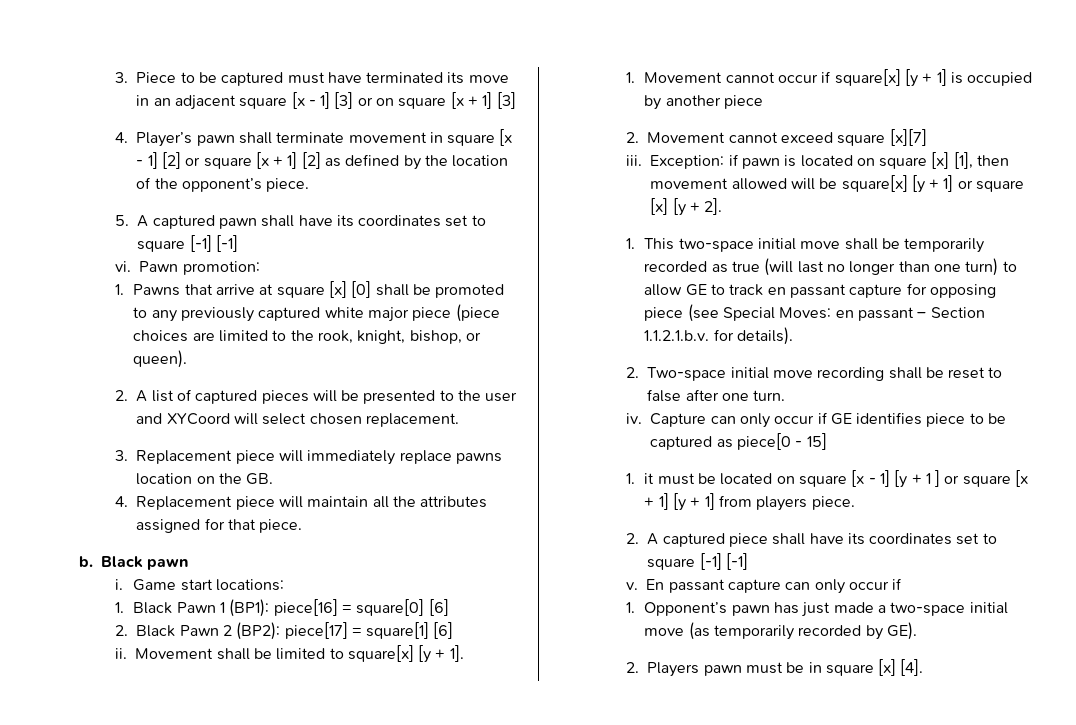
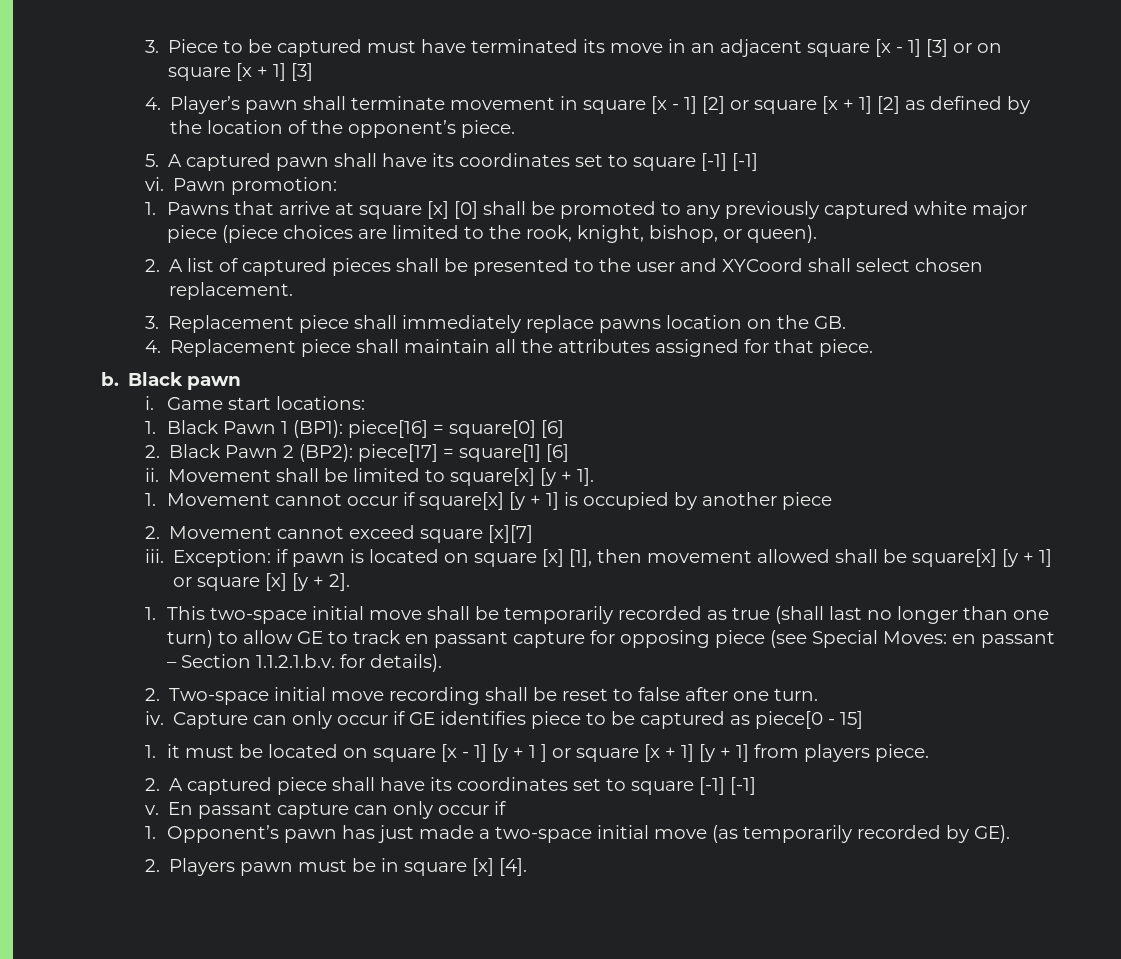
[312,390,337,402] will -> [396,258,440,272] shall
[233,413,258,425] will -> [808,258,852,272] shall
[278,450,303,462] will -> [354,315,398,329] shall
[278,496,303,508] will -> [356,339,400,353] shall
[790,178,815,190] will -> [835,549,879,563] shall
[764,258,794,276] (will -> [775,606,825,624] (shall

